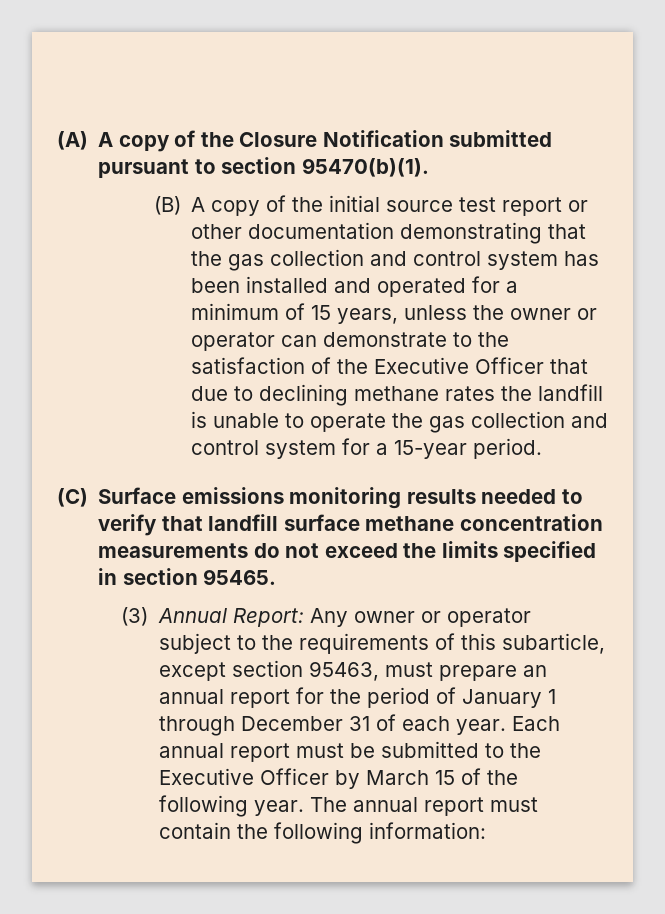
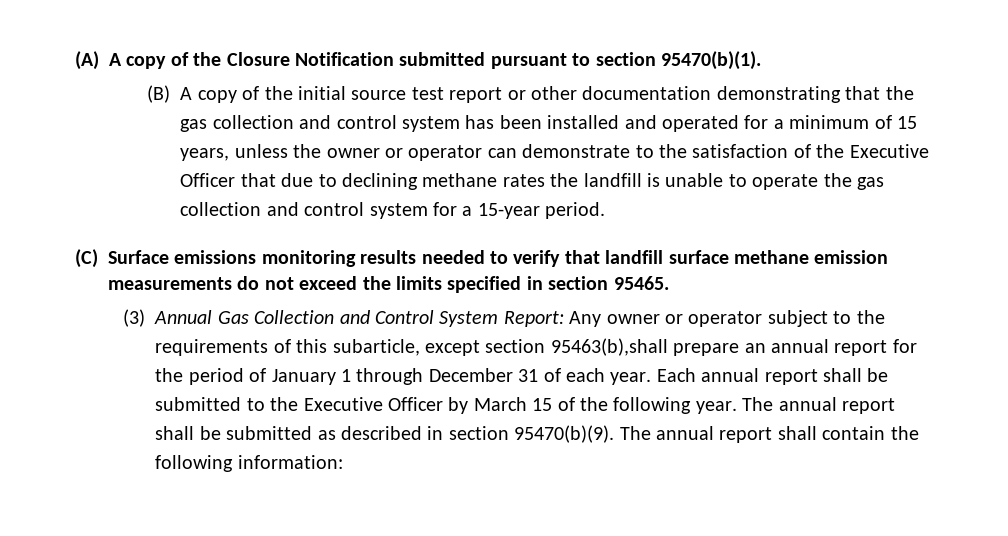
[459,514,603,531] concentration -> [814,250,889,264] emission
(227, 615) none -> [217,310,499,327] Gas Collection and Control System
[308,661,433,681] 95463, must -> [550,338,668,356] 95463(b),shall
[295,743,344,758] must -> [822,368,862,382] shall
[489,797,538,812] must -> [155,425,817,443] shall be submitted as described in section 95470(b)(9). The annual report shall

